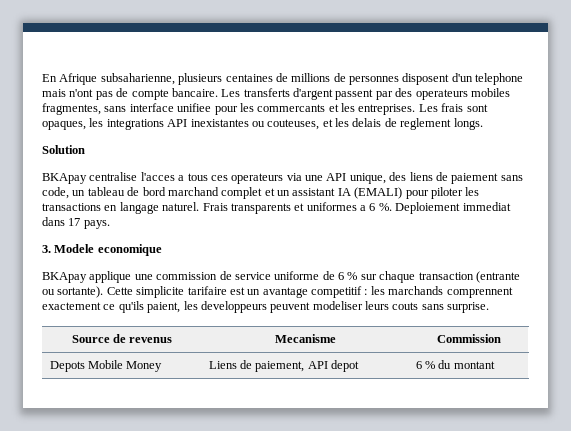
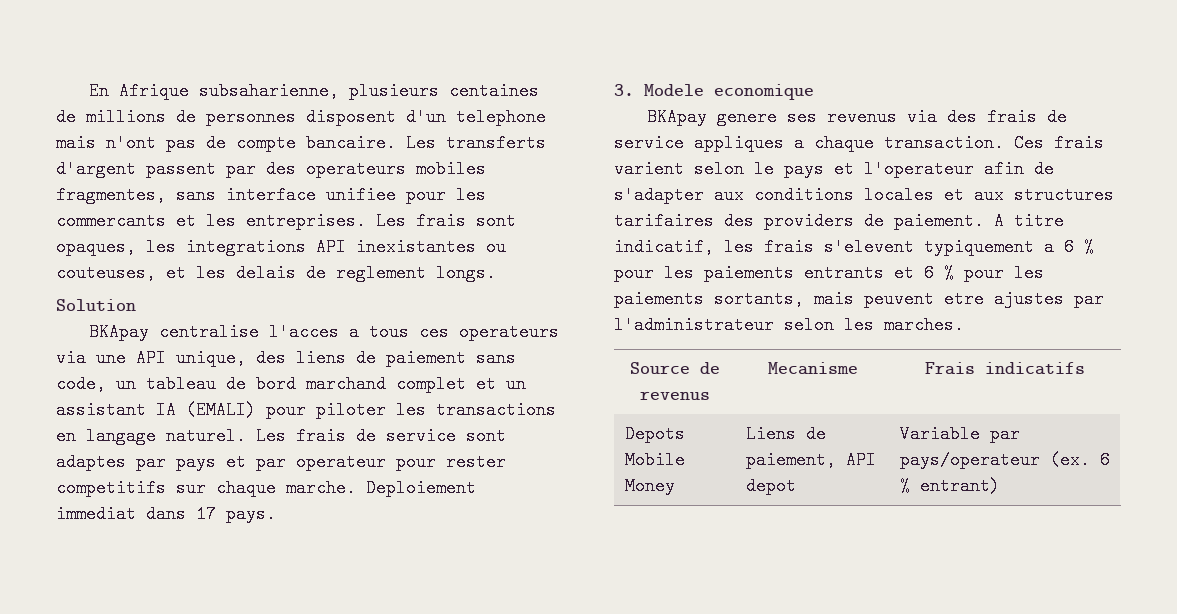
[202,202,392,214] Frais transparents et uniformes a 6 %. -> [256,427,506,445] [56,453,506,471] [56,479,356,497] Les frais de service sont adaptes par pays et par operateur pour rester competitifs sur chaque marche.
[89,271,520,283] [42,286,513,298] [42,301,490,313] applique une commission de service uniforme de 6 % sur chaque transaction (entrante ou sortante). Cette simplicite tarifaire est un avantage competitif : les marchands comprennent exactement ce qu'ils paient, les developpeurs peuvent modeliser leurs couts sans surprise. -> [716,108,1067,126] [614,134,1104,152] [614,160,1054,178] [614,186,1114,204] [614,212,1064,230] [614,238,1094,256] [614,264,1044,282] [614,290,1104,308] [614,316,964,334] genere ses revenus via des frais de service appliques a chaque transaction. Ces frais varient selon le pays et l'operateur afin de s'adapter aux conditions locales et aux structures tarifaires des providers de paiement. A titre indicatif, les frais s'elevent typiquement a 6 % pour les paiements entrants et 6 % pour les paiements sortants, mais peuvent etre ajustes par l'administrateur selon les marches.
[436,334,501,343] Commission -> [925,362,1085,375] Frais indicatifs
[415,360,495,369] 6 % du montant -> [899,425,1020,443] [899,451,1110,469] [899,477,1000,495] Variable par pays/operateur (ex. 6 % entrant)

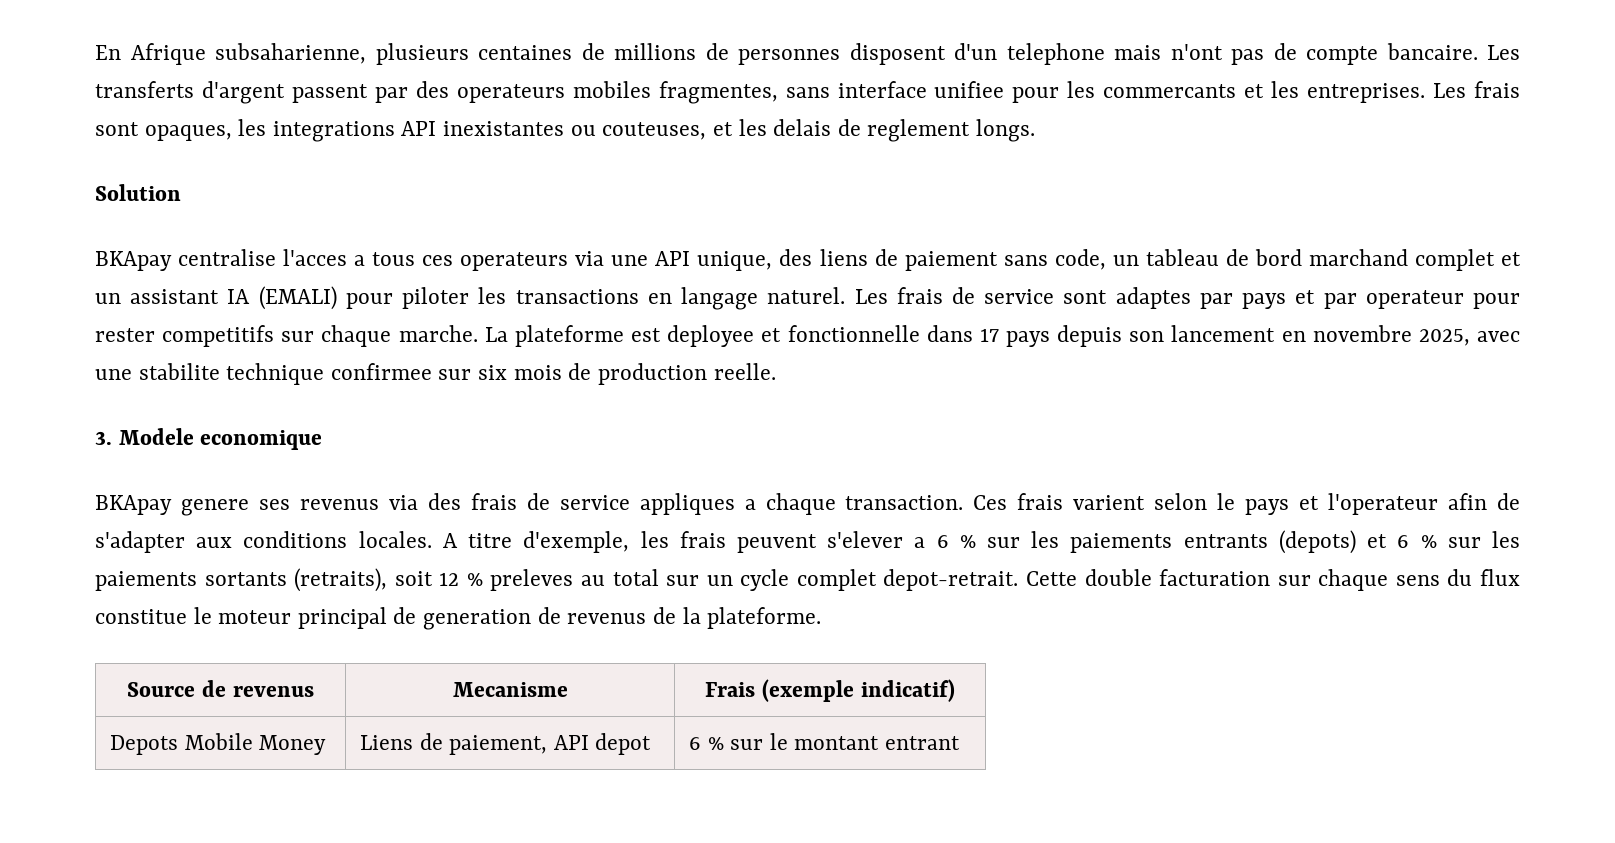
[366,479,476,497] [56,505,276,523] Deploiement immediat dans 17 pays. -> [484,325,1521,347] [95,363,776,385] La plateforme est deployee et fonctionnelle dans 17 pays depuis son lancement en novembre 2025, avec une stabilite technique confirmee sur six mois de production reelle.
[864,186,1114,204] [614,212,984,230] locales et aux structures tarifaires des providers de paiement. -> [358,531,432,548] locales.
[614,238,714,256] indicatif, -> [523,531,630,553] d'exemple,
[824,238,1034,256] s'elevent typiquement -> [736,531,904,553] peuvent s'elever
[614,264,654,282] pour -> [987,537,1021,548] sur
(884, 273) none -> [1278,530,1356,554] (depots)
[964,264,1044,282] [614,290,1104,308] [614,316,964,334] pour les paiements sortants, mais peuvent etre ajustes par l'administrateur selon les marches. -> [1447,531,1520,548] [95,568,1521,592] [95,607,822,630] sur les paiements sortants (retraits), soit 12 % preleves au total sur un cycle complet depot-retrait. Cette double facturation sur chaque sens du flux constitue le moteur principal de generation de revenus de la plateforme.
[985,362,1085,375] indicatifs -> [762,679,955,702] (exemple indicatif)
[899,425,1020,443] [899,451,1110,469] [899,477,1000,495] Variable par pays/operateur (ex. 6 % entrant) -> [688,733,961,750] 6 % sur le montant entrant

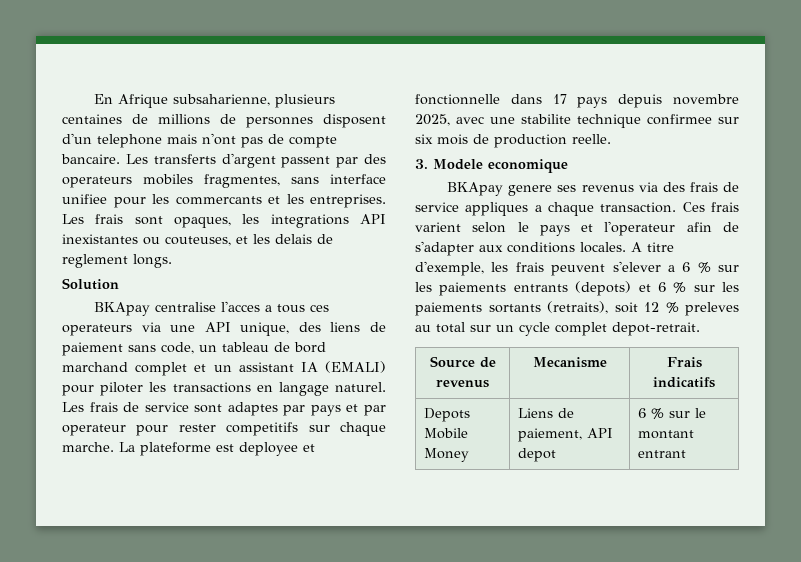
[1129,325,1306,342] son lancement en -> (663, 101) none
[1025,569,1521,591] [95,607,822,630] Cette double facturation sur chaque sens du flux constitue le moteur principal de generation de revenus de la plateforme. -> (700, 329) none
[762,679,955,702] (exemple indicatif) -> [653,377,715,388] indicatifs

